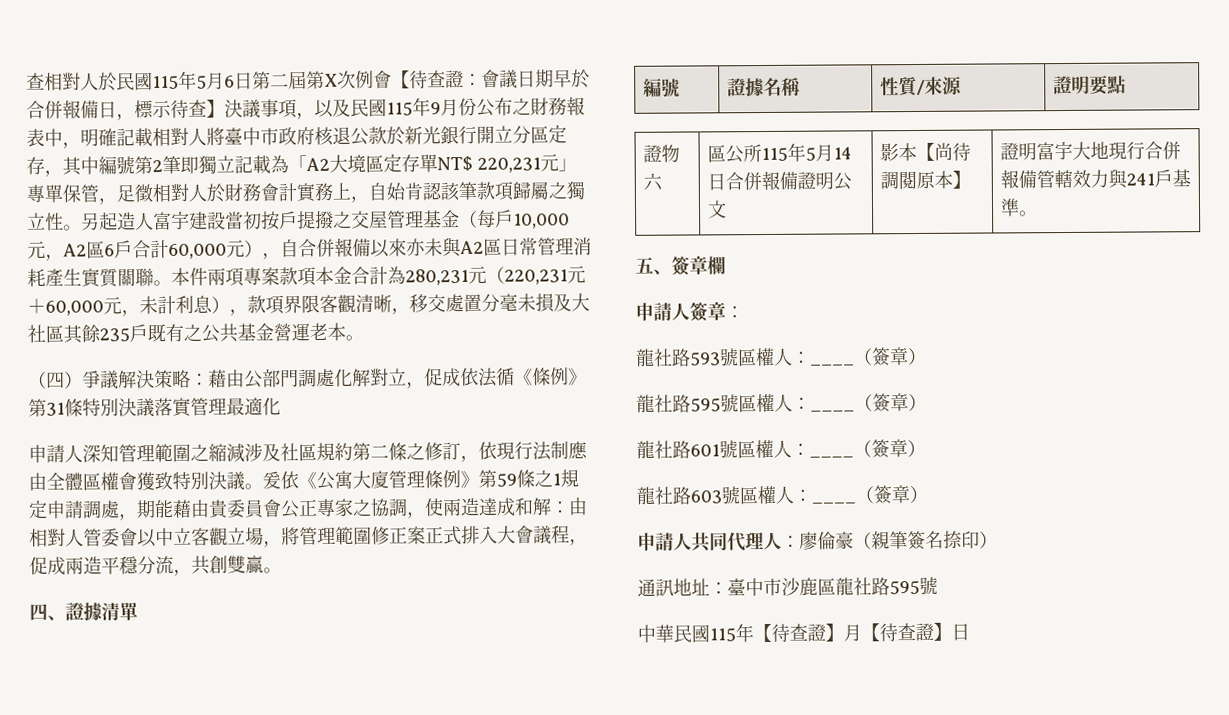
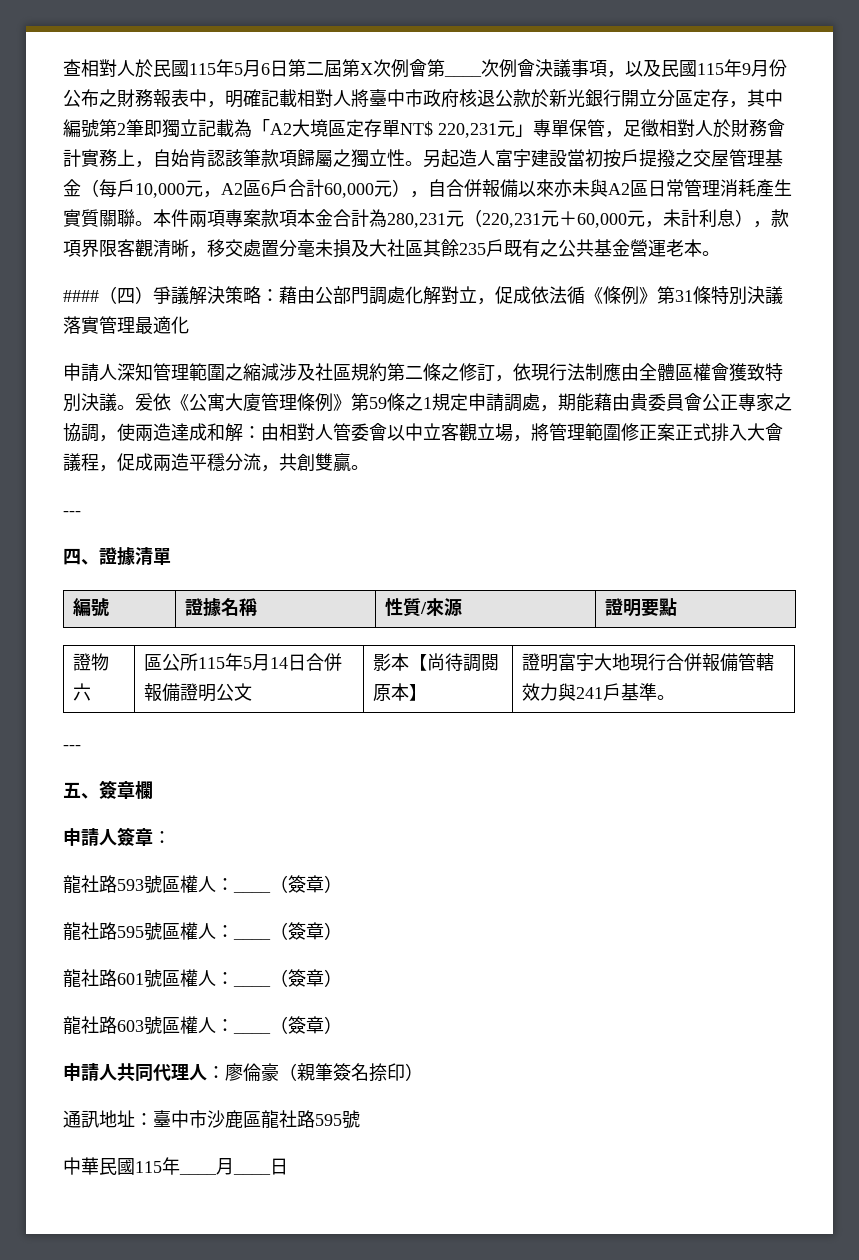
[391,69,590,89] [26,99,225,121] 【待查證：會議日期早於合併報備日，標示待查】 -> [427,59,535,78] 第____次例會
(364, 337) none -> [63,290,99,302] ####
(282, 570) none -> [63,511,81,516] // ---
(1038, 213) none -> [63,745,81,750] // ---
[753,622,952,643] 【待查證】月【待查證】 -> [179,1158,271,1175] ____月____

